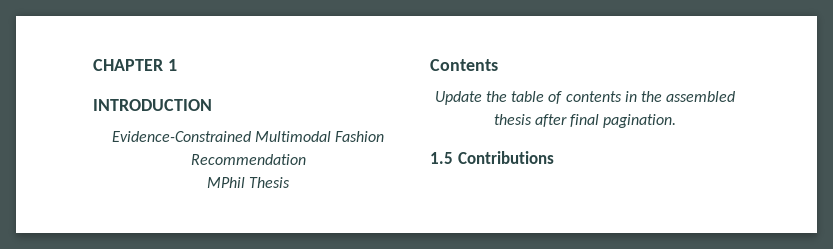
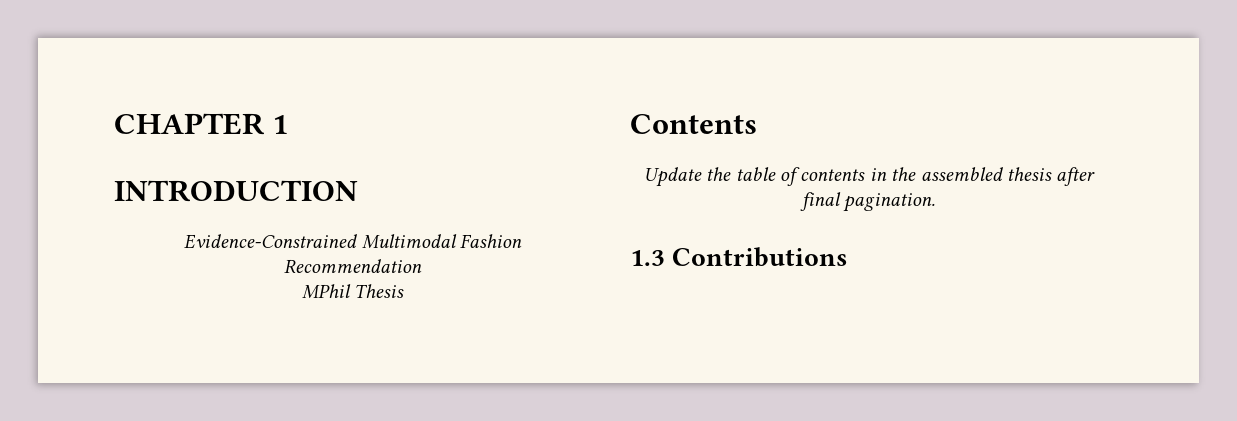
[430,152,453,164] 1.5 -> [630,250,665,266] 1.3

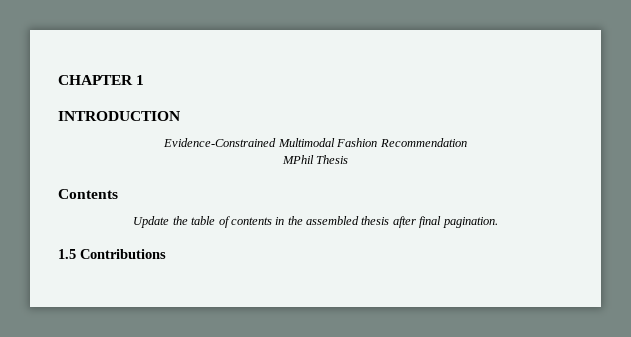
[630,250,665,266] 1.3 -> [58,249,76,259] 1.5

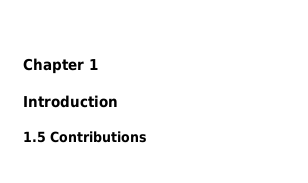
[58,75,133,85] CHAPTER -> [23,58,84,74] Chapter
[58,111,180,121] [163,138,467,147] [281,155,349,164] [58,189,118,199] [133,216,498,228] INTRODUCTION // Evidence-Constrained Multimodal Fashion Recommendation // MPhil Thesis // Contents // Update the table of contents in the assembled thesis after final pagination. -> [23,95,118,108] Introduction

